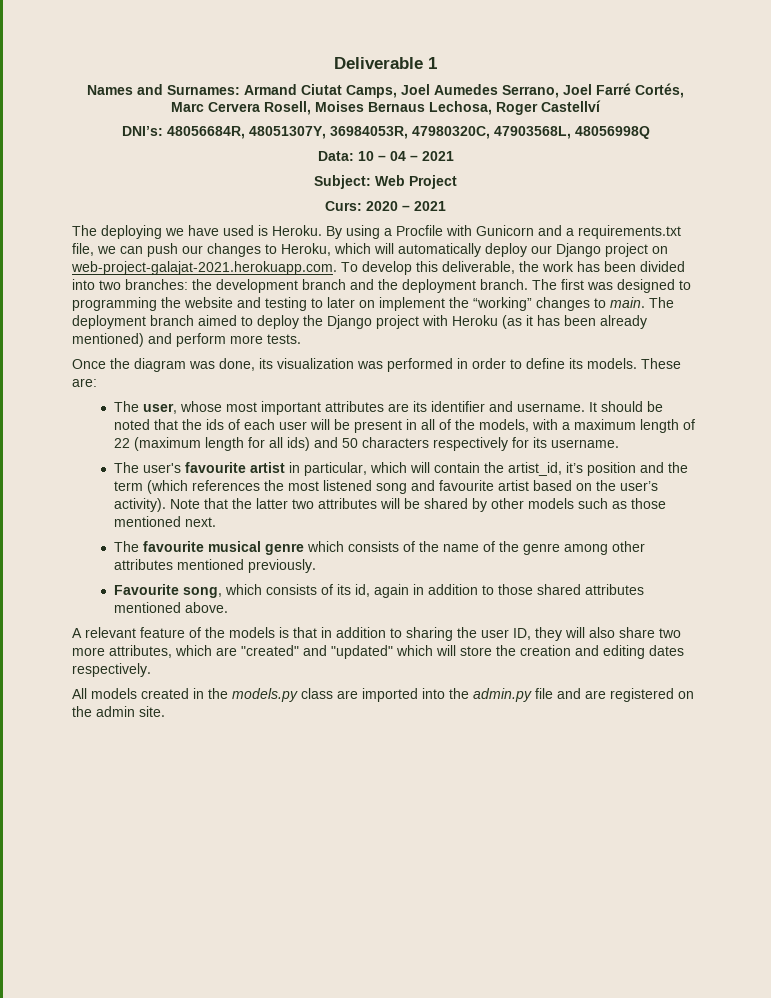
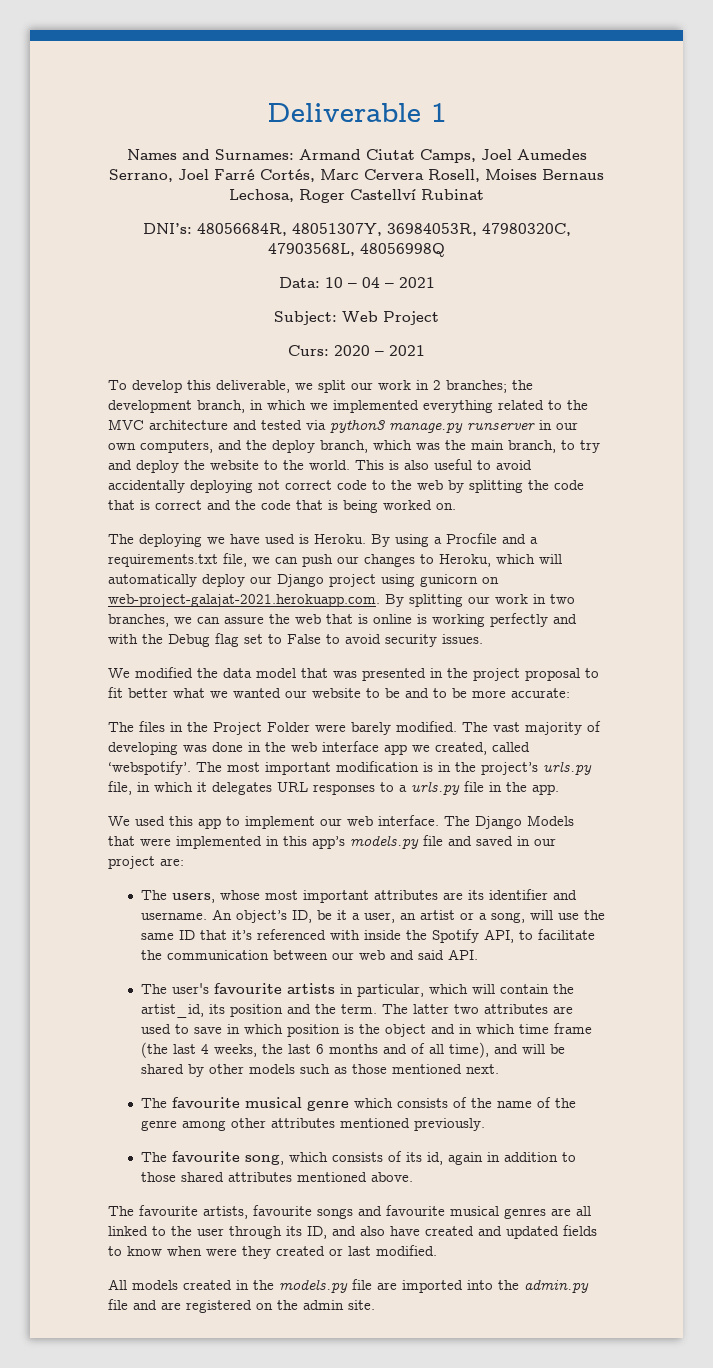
(601, 106) none -> [421,189,484,200] Rubinat
(446, 206) none -> [108,380,533,393] [108,400,588,413] [108,419,578,433] [108,440,600,453] [108,459,532,473] [108,480,584,493] [108,500,456,513] // To develop this deliverable, we split our work in 2 branches; the development branch, in which we implemented everything related to the MVC architecture and tested via python3 manage.py runserver in our own computers, and the deploy branch, which was the main branch, to try and deploy the website to the world. This is also useful to avoid accidentally deploying not correct code to the web by splitting the code that is correct and the code that is being worked on.
[446,225,534,236] with Gunicorn -> (497, 538) none
[652,246,668,254] [71,261,685,275] [72,279,691,293] [72,297,674,311] [72,315,647,329] [72,333,301,347] [72,358,681,372] on web-project-galajat-2021.herokuapp.com. To develop this deliverable, the work has been divided into two branches: the development branch and the deployment branch. The first was designed to programming the website and testing to later on implement the “working” changes to main. The deployment branch aimed to deploy the Django project with Heroku (as it has been already mentioned) and perform more tests. // Once the diagram was done, its visualization was performed in order to define its models. These -> [381,574,499,587] [108,594,575,607] [108,613,577,627] [108,633,483,647] [108,667,599,681] [108,687,570,698] [108,721,601,735] [108,741,530,755] [108,761,592,775] [108,781,559,795] [108,815,574,829] [108,835,556,849] [108,856,155,869] using gunicorn on web-project-galajat-2021.herokuapp.com. By splitting our work in two branches, we can assure the web that is online is working perfectly and with the Debug flag set to False to avoid security issues. // We modified the data model that was presented in the project proposal to fit better what we wanted our website to be and to be more accurate: // The files in the Project Folder were barely modified. The vast majority of developing was done in the web interface app we created, called ‘webspotify’. The most important modification is in the project’s urls.py file, in which it delegates URL responses to a urls.py file in the app. // We used this app to implement our web interface. The Django Models that were implemented in this app’s models.py file and saved in our project
[142,403,177,414] user, -> [171,893,215,903] users,
[588,401,663,412] [113,419,695,433] [113,437,619,451] It should be noted that the ids of each user will be present in all of the models, with a maximum length of 22 (maximum length for all ids) and 50 characters respectively for its username. -> [211,909,605,923] [140,929,595,943] [140,949,478,960] An object’s ID, be it a user, an artist or a song, will use the same ID that it’s referenced with inside the Spotify API, to facilitate the communication between our web and said API.
[249,462,285,473] artist -> [286,983,335,994] artists
[565,462,583,473] it’s -> [208,1004,225,1014] its
[113,480,658,494] [113,498,377,512] term (which references the most listened song and favourite artist based on the user’s activity). Note that the latter two attributes -> [340,1004,573,1014] [140,1023,592,1037] [140,1042,518,1058] term. The latter two attributes are used to save in which position is the object and in which time frame (the last 4 weeks, the last 6 months and of all time), and
[113,584,179,595] Favourite -> [140,1151,240,1162] The favourite
[72,627,681,641] [72,645,684,659] [72,663,151,677] A relevant feature of the models is that in addition to sharing the user ID, they will also share two more attributes, which are "created" and "updated" which will store the creation and editing dates respectively. -> [108,1205,591,1219] [108,1225,597,1239] [108,1245,437,1259] The favourite artists, favourite songs and favourite musical genres are all linked to the user through its ID, and also have created and updated fields to know when were they created or last modified.
[301,688,333,699] class -> [352,1279,372,1290] file

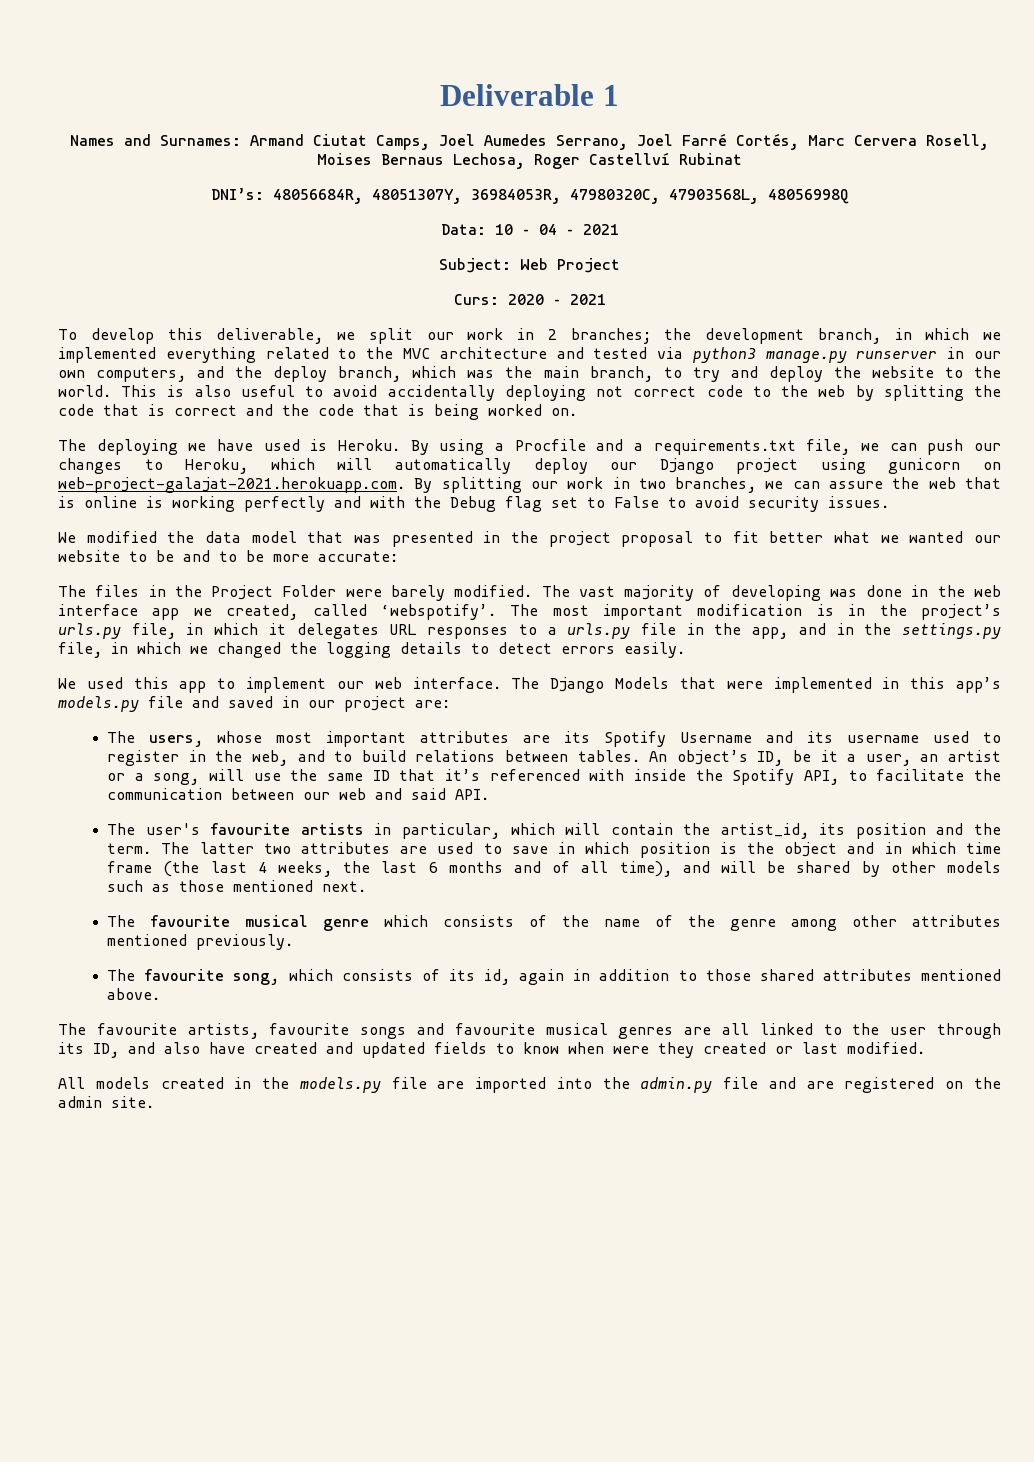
[532,784,559,795] app. -> [752,623,1001,639] [58,642,685,658] app, and in the settings.py file, in which we changed the logging details to detect errors easily.
[488,889,577,900] [140,912,207,920] identifier and username. -> [604,731,1002,747] [107,750,640,766] Spotify Username and its username used to register in the web, and to build relations between tables.

